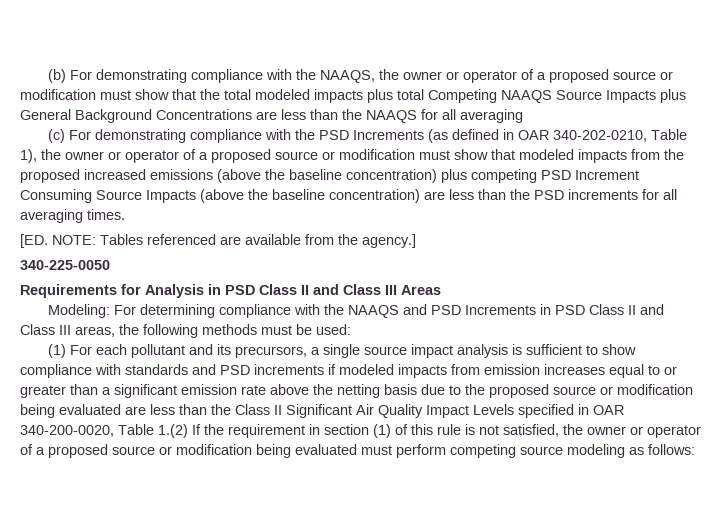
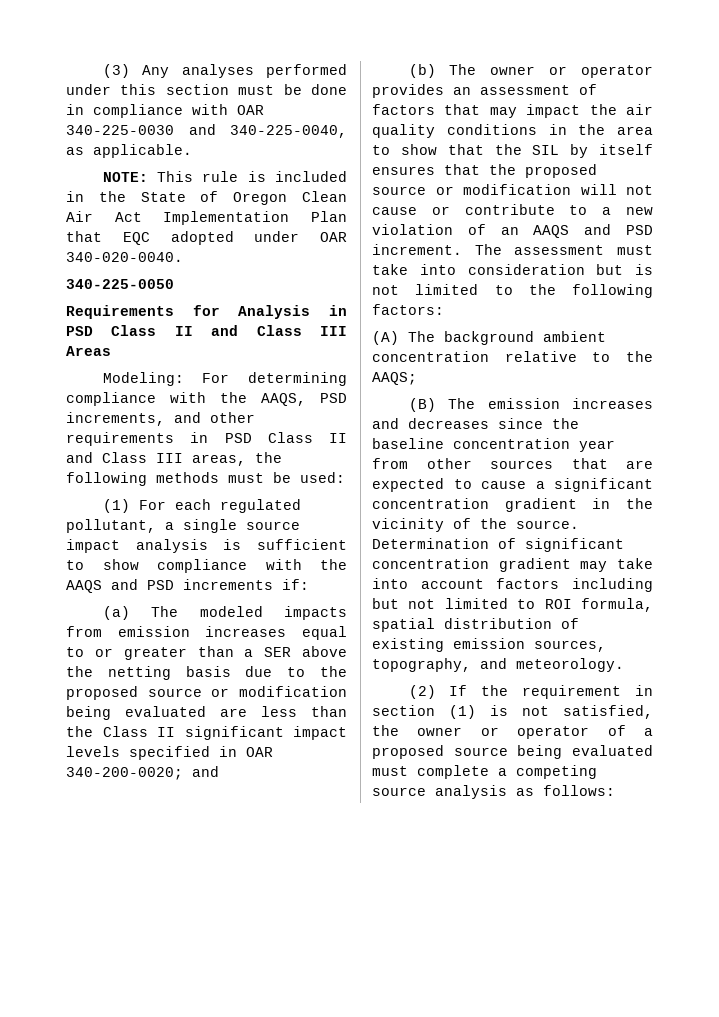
[48,69,674,83] [20,89,686,103] [20,109,523,123] [48,129,688,143] [20,149,684,163] [20,169,639,183] [20,189,677,203] [20,209,125,223] [20,234,416,248] (b) For demonstrating compliance with the NAAQS, the owner or operator of a proposed source or modification must show that the total modeled impacts plus total Competing NAAQS Source Impacts plus General Background Concentrations are less than the NAAQS for all averaging // (c) For demonstrating compliance with the PSD Increments (as defined in OAR 340-202-0210, Table 1), the owner or operator of a proposed source or modification must show that modeled impacts from the proposed increased emissions (above the baseline concentration) plus competing PSD Increment Consuming Source Impacts (above the baseline concentration) are less than the PSD increments for all averaging times. // [ED. NOTE: Tables referenced are available from the agency.] -> [102,64,347,78] [66,84,347,95] [66,104,264,118] [66,124,347,138] [66,144,192,158] [102,171,347,182] [66,191,347,205] [66,211,347,225] [66,231,347,245] [66,252,183,262] (3) Any analyses performed under this section must be done in compliance with OAR 340-225-0030 and 340-225-0040, as applicable. // NOTE: This rule is included in the State of Oregon Clean Air Act Implementation Plan that EQC adopted under OAR 340-020-0040.
[348,304,537,318] NAAQS and PSD Increments -> [261,393,347,406] [66,412,255,426] [66,432,174,446] AAQS, PSD increments, and other requirements
[131,344,308,358] pollutant and its precursors, -> [219,499,301,513] [66,519,156,533] regulated pollutant,
[125,364,188,375] standards -> [320,559,347,570] [66,580,102,593] the AAQS
[328,364,336,375] if -> [282,579,309,590] [102,606,179,620] if: // (a) The
[114,384,266,398] significant emission rate -> [264,647,292,657] SER
[286,404,624,418] [20,424,188,438] Significant Air Quality Impact Levels specified in OAR 340-200-0020, Table 1.(2) -> [184,726,347,740] [66,746,273,760] [66,766,219,780] [408,64,653,78] [372,84,597,98] [372,104,653,118] [372,124,653,138] [372,144,653,158] [372,164,597,178] [372,184,653,195] [372,204,653,215] [372,224,653,238] [372,244,653,255] [372,264,653,275] [372,284,653,298] [372,304,444,315] [372,331,606,345] [372,351,653,362] [372,372,417,385] [408,398,653,412] [372,418,579,429] [372,438,615,452] [372,458,653,469] [372,478,653,492] [372,498,653,512] [372,518,579,532] [372,538,624,552] [372,558,653,572] [372,578,653,592] [372,598,653,612] [372,618,579,632] [372,638,606,652] [372,658,624,672] [408,685,436,699] significant impact levels specified in OAR 340-200-0020; and // (b) The owner or operator provides an assessment of factors that may impact the air quality conditions in the area to show that the SIL by itself ensures that the proposed source or modification will not cause or contribute to a new violation of an AAQS and PSD increment. The assessment must take into consideration but is not limited to the following factors: // (A) The background ambient concentration relative to the AAQS; // (B) The emission increases and decreases since the baseline concentration year from other sources that are expected to cause a significant concentration gradient in the vicinity of the source. Determination of significant concentration gradient may take into account factors including but not limited to ROI formula, spatial distribution of existing emission sources, topography, and meteorology. // (2)
[395,424,461,435] of this rule -> (476, 712) none
[159,444,252,455] or modification -> (508, 751) none
[396,444,446,458] perform -> [417,765,507,779] complete a
[567,444,625,458] modeling -> [435,785,507,799] analysis

